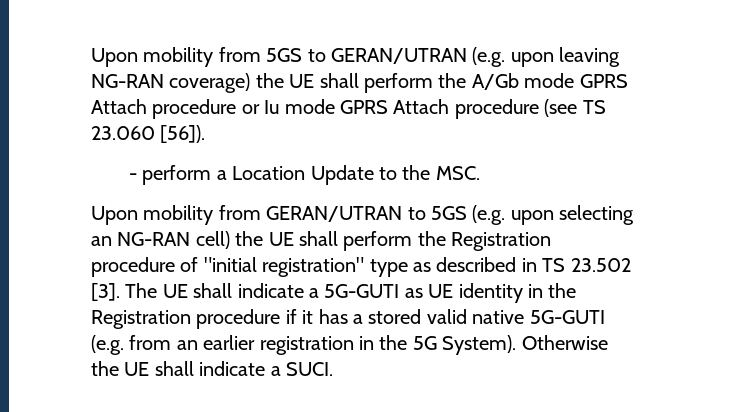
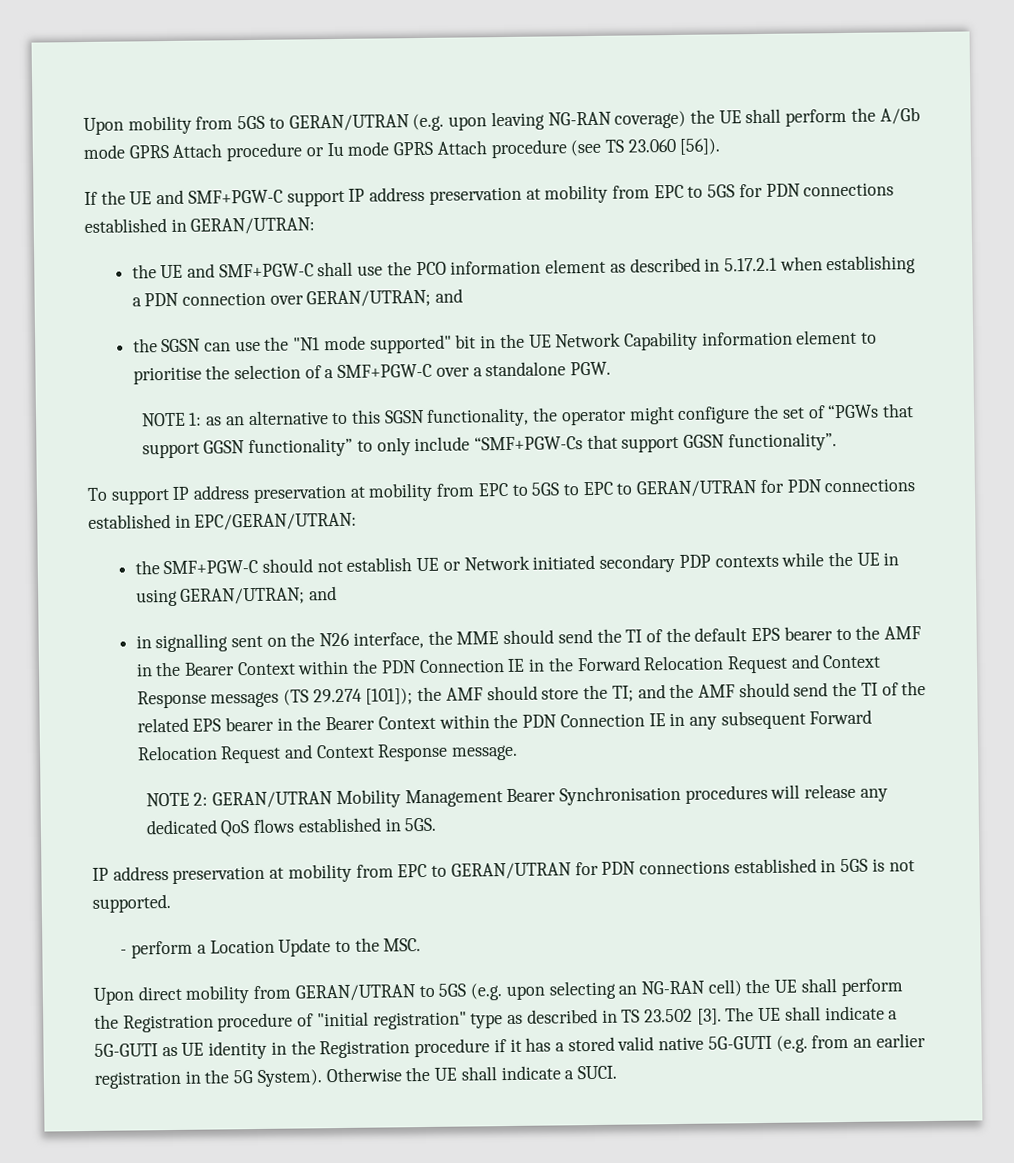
(206, 134) none -> [84,182,895,207] [84,217,316,235] [131,255,917,279] [131,288,464,308] [132,329,878,354] [132,361,612,385] [140,403,915,427] [141,432,837,459] [87,478,916,505] [88,512,358,531] [134,551,900,575] [135,586,338,607] [135,625,922,653] [135,654,882,677] [136,681,927,709] [136,709,873,733] [136,743,519,764] [145,783,888,809] [145,817,437,838] [92,858,915,884] [92,894,171,913] // If the UE and SMF+PGW-C support IP address preservation at mobility from EPC to 5GS for PDN connections established in GERAN/UTRAN: // the UE and SMF+PGW-C shall use the PCO information element as described in 5.17.2.1 when establishing a PDN connection over GERAN/UTRAN; and // the SGSN can use the "N1 mode supported" bit in the UE Network Capability information element to prioritise the selection of a SMF+PGW-C over a standalone PGW. // NOTE 1: as an alternative to this SGSN functionality, the operator might configure the set of “PGWs that support GGSN functionality” to only include “SMF+PGW-Cs that support GGSN functionality”. // To support IP address preservation at mobility from EPC to 5GS to EPC to GERAN/UTRAN for PDN connections established in EPC/GERAN/UTRAN: // the SMF+PGW-C should not establish UE or Network initiated secondary PDP contexts while the UE in using GERAN/UTRAN; and // in signalling sent on the N26 interface, the MME should send the TI of the default EPS bearer to the AMF in the Bearer Context within the PDN Connection IE in the Forward Relocation Request and Context Response messages (TS 29.274 [101]); the AMF should store the TI; and the AMF should send the TI of the related EPS bearer in the Bearer Context within the PDN Connection IE in any subsequent Forward Relocation Request and Context Response message. // NOTE 2: GERAN/UTRAN Mobility Management Bearer Synchronisation procedures will release any dedicated QoS flows established in 5GS. // IP address preservation at mobility from EPC to GERAN/UTRAN for PDN connections established in 5GS is not supported.
(138, 215) none -> [137,985,182,1001] direct

